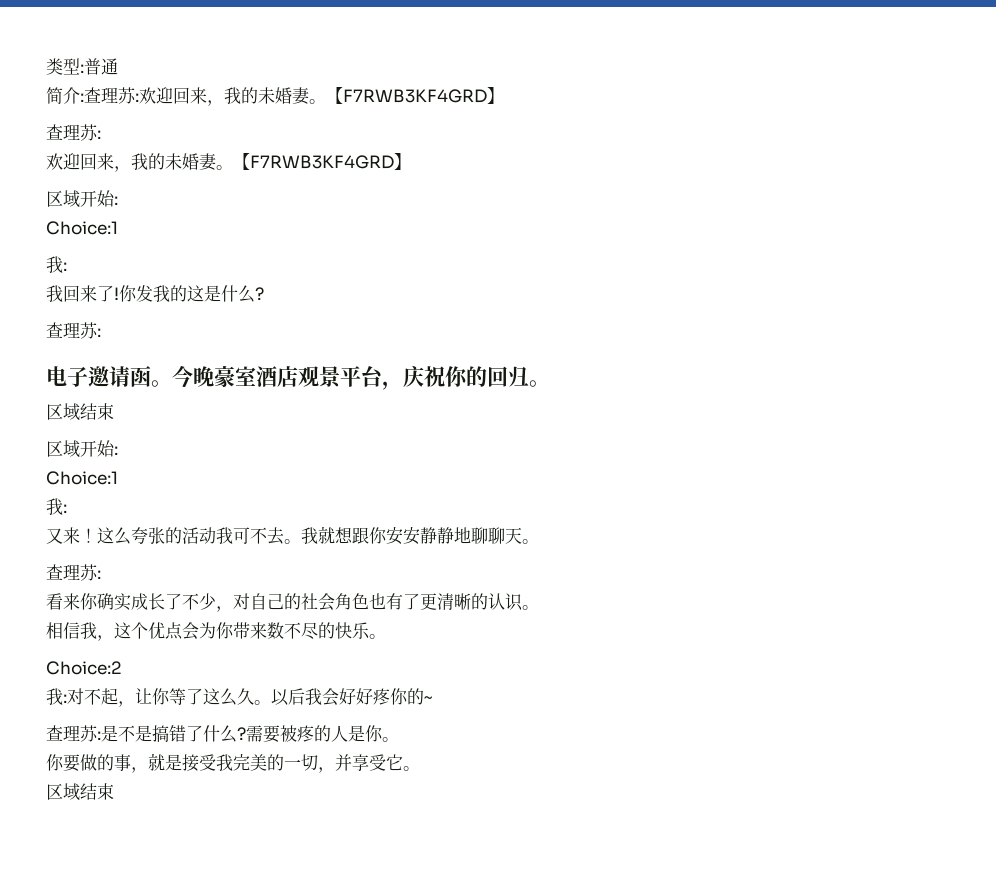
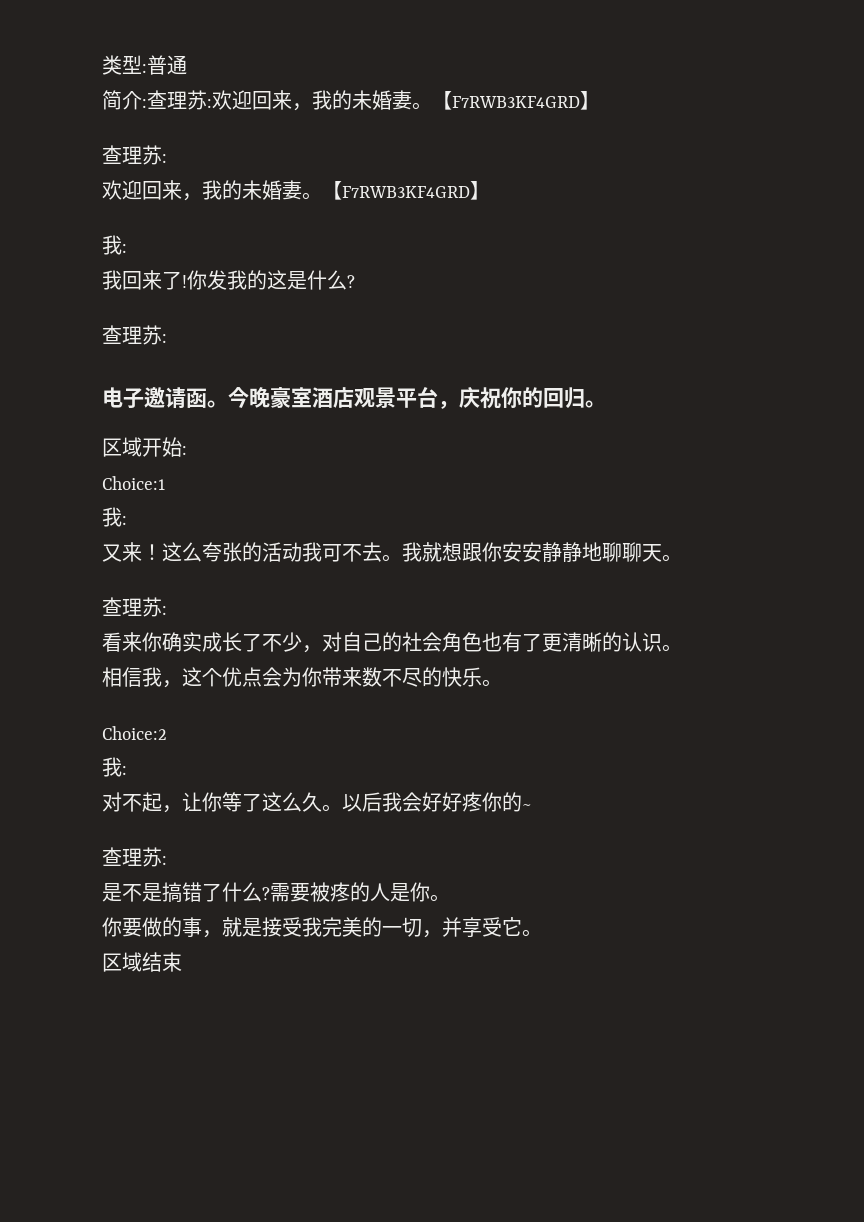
[46,190,118,208] [46,221,118,235] // 区域开始: // Choice:1 -> (490, 190) none
[46,403,114,421] // 区域结束 -> (606, 404) none
(67, 698) none -> (127, 770) //
(101, 735) none -> (167, 860) //

